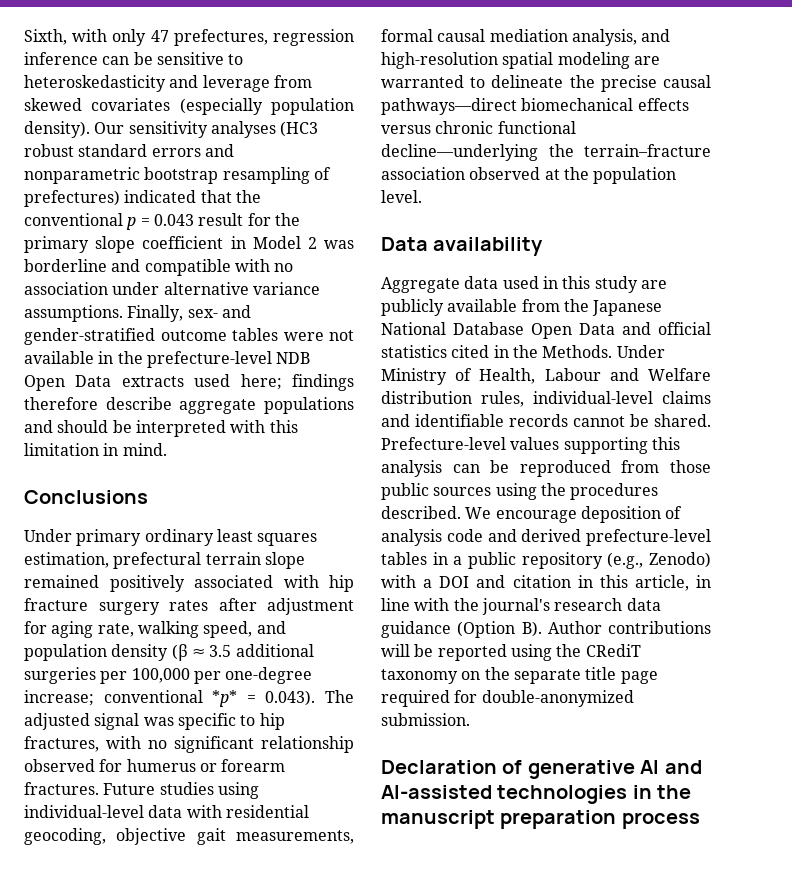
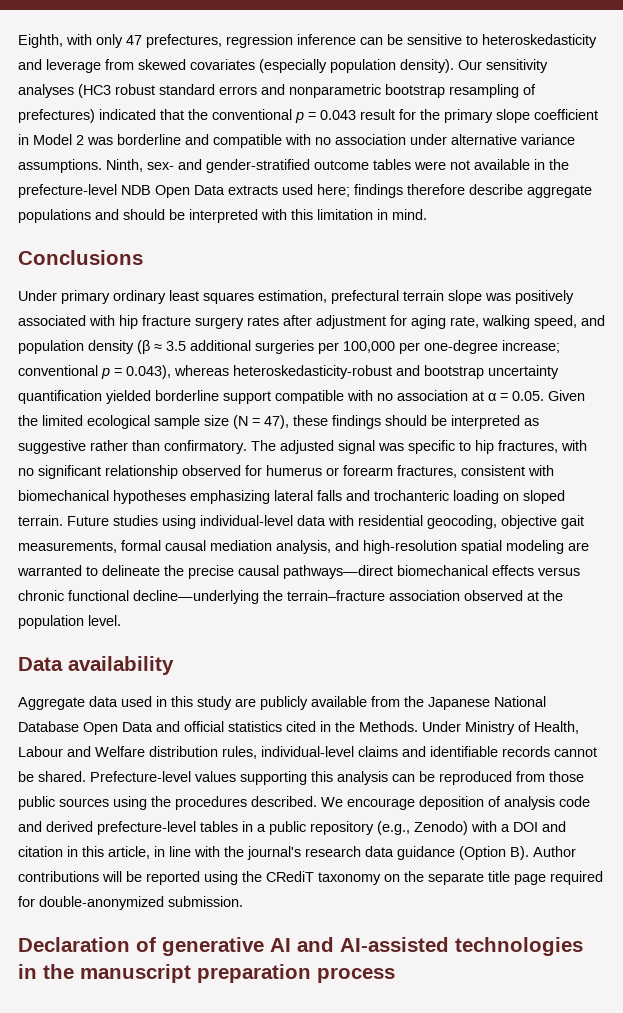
[24,29,67,45] Sixth, -> [18,34,63,48] Eighth,
[127,305,184,322] Finally, -> [106,159,143,172] Ninth,
[24,575,99,588] remained -> [485,293,511,301] was
[212,690,316,707] *p* = 0.043). -> [101,365,559,379] [18,390,585,404] [18,415,539,429] [18,440,247,454] p = 0.043), whereas heteroskedasticity-robust and bootstrap uncertainty quantification yielded borderline support compatible with no association at α = 0.05. Given the limited ecological sample size (N = 47), these findings should be interpreted as suggestive rather than confirmatory.
[24,782,99,795] fractures. -> [397,465,554,478] [18,490,565,504] [18,515,63,526] fractures, consistent with biomechanical hypotheses emphasizing lateral falls and trochanteric loading on sloped terrain.

